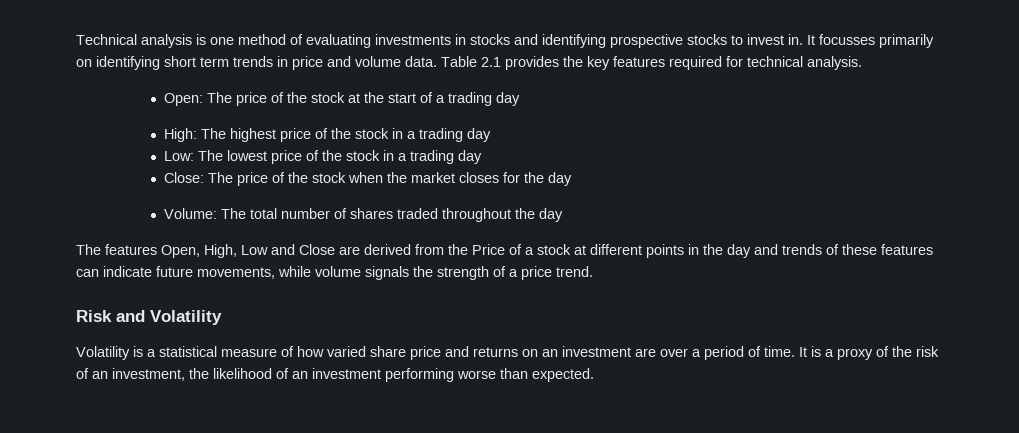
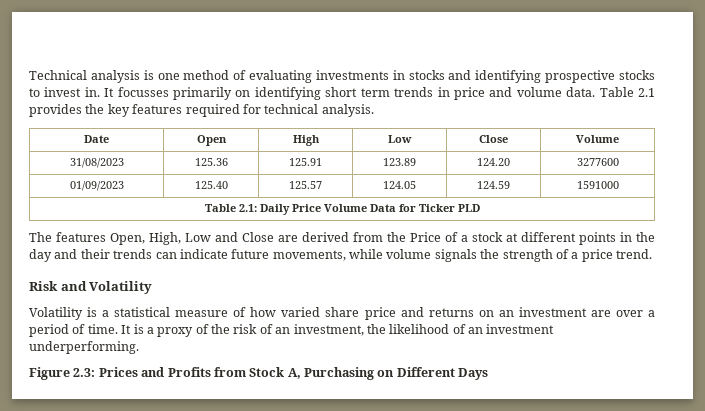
[163,92,520,106] [163,128,491,142] [163,150,482,164] [163,172,572,186] [163,208,563,222] // Open: The price of the stock at the start of a trading day // High: The highest price of the stock in a trading day // Low: The lowest price of the stock in a trading day // Close: The price of the stock when the market closes for the day // Volume: The total number of shares traded throughout the day -> [84,135,109,143] [196,135,227,146] [292,135,320,146] [388,135,412,143] [479,135,508,143] [576,135,619,143] [69,158,124,168] [194,158,228,166] [289,158,322,166] [383,158,416,166] [477,158,510,166] [576,158,619,166] [69,181,124,191] [194,181,228,189] [289,181,322,189] [383,181,416,189] [477,181,510,189] [576,181,619,189] [204,204,480,215] // Date | Open | High | Low | Close | Volume // 31/08/2023 | 125.36 | 125.91 | 123.89 | 124.20 | 3277600 // 01/09/2023 | 125.40 | 125.57 | 124.05 | 124.59 | 1591000 // Table 2.1: Daily Price Volume Data for Ticker PLD
[782,244,933,255] trends of these features -> [80,249,153,259] their trends
[385,368,594,382] performing worse than expected. -> [29,341,139,354] [29,367,489,380] underperforming. // Figure 2.3: Prices and Profits from Stock A, Purchasing on Different Days

